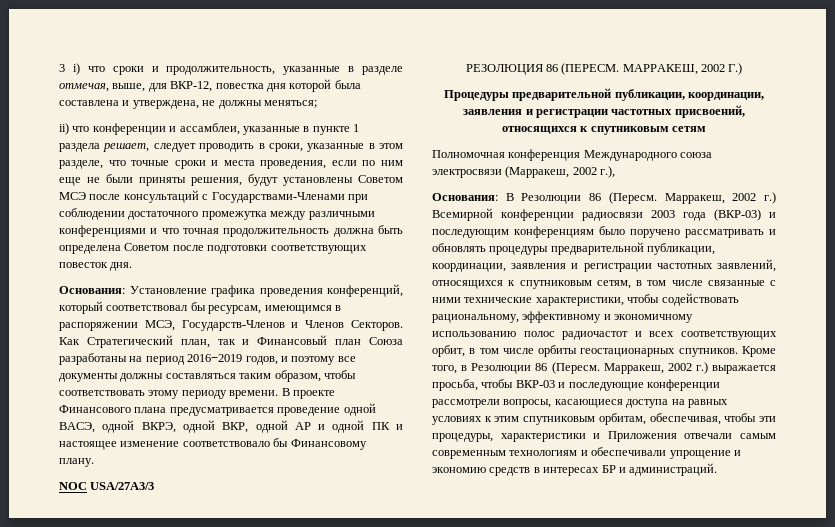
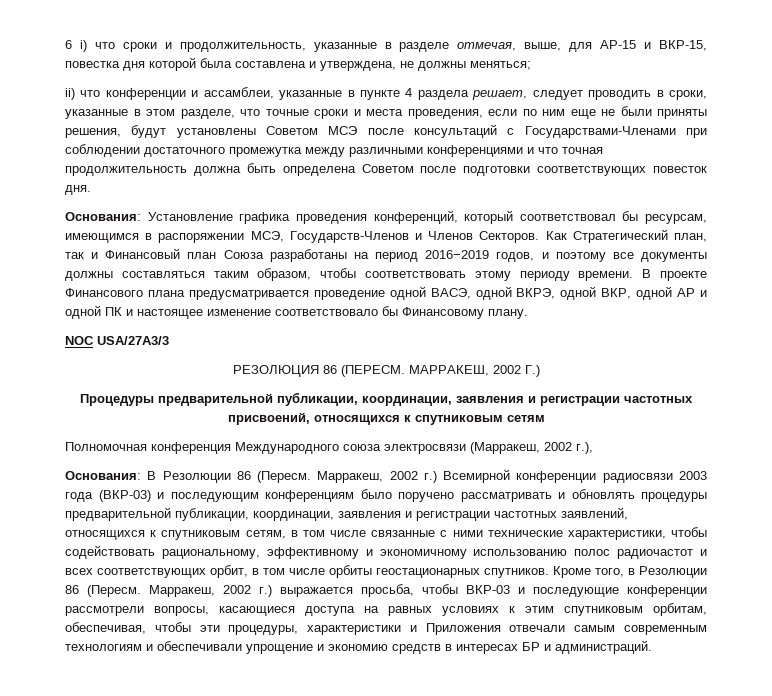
[59,64,65,72] 3 -> [65,40,72,49] 6
[170,81,213,92] ВКР-12, -> [600,40,708,51] АР-15 и ВКР-15,
[353,124,359,132] 1 -> [405,88,413,97] 4

